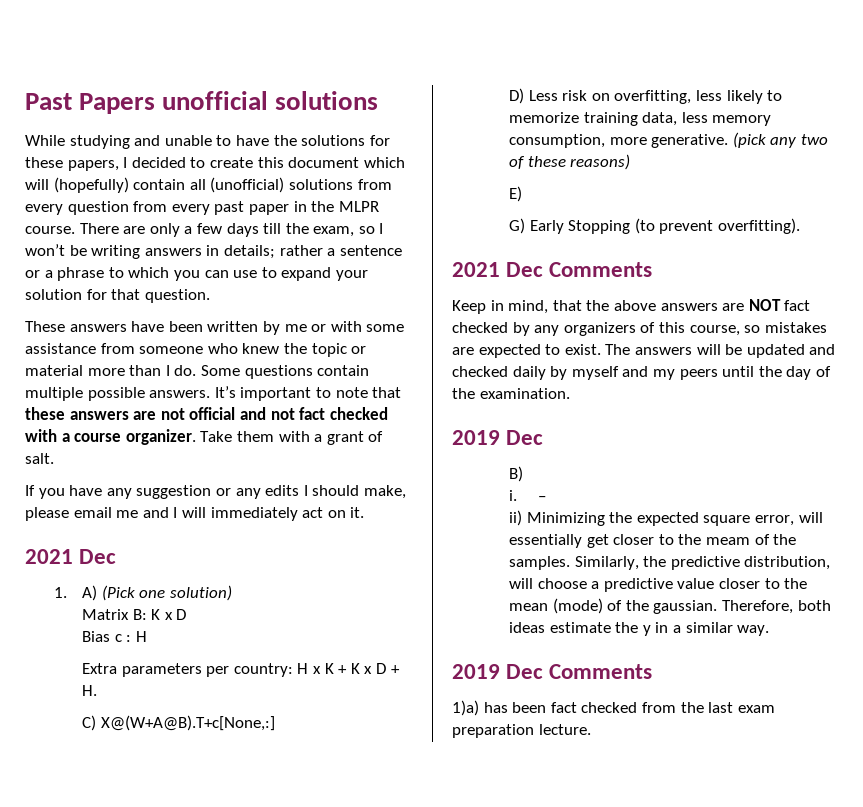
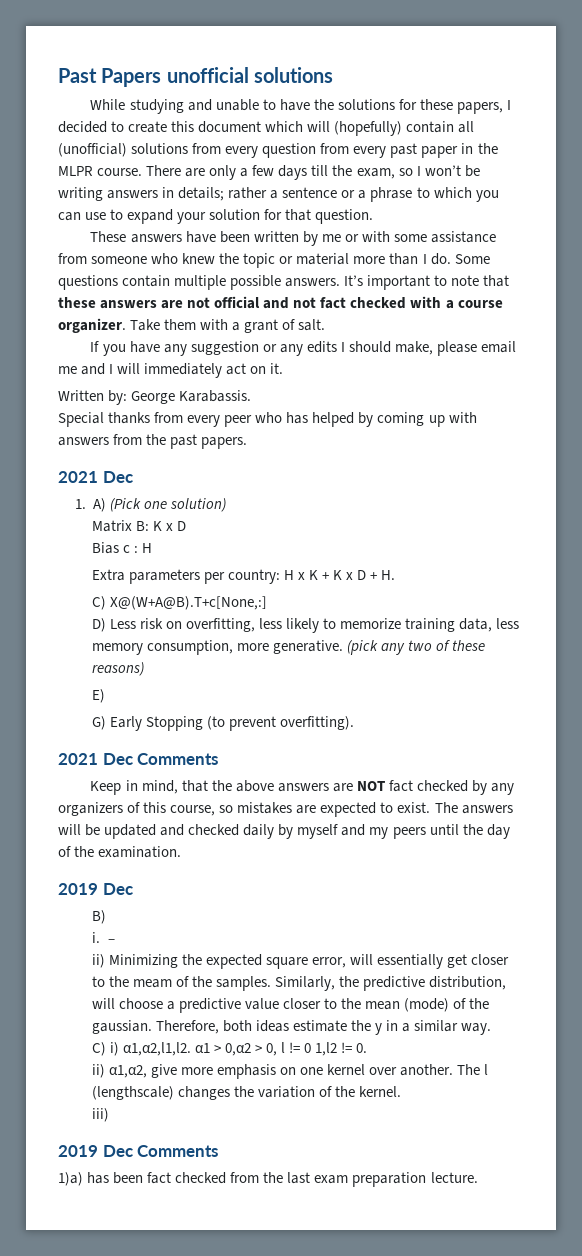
(365, 512) none -> [58,390,252,405] [58,412,477,427] [58,434,248,449] // Written by: George Karabassis. // Special thanks from every peer who has helped by coming up with answers from the past papers.
(770, 630) none -> [91,1042,368,1056] [91,1064,489,1079] [91,1086,401,1100] [91,1108,109,1122] // C) i) α1,α2,l1,l2. α1 > 0,α2 > 0, l != 0 1,l2 != 0. // ii) α1,α2, give more emphasis on one kernel over another. The l (lengthscale) changes the variation of the kernel. // iii)

